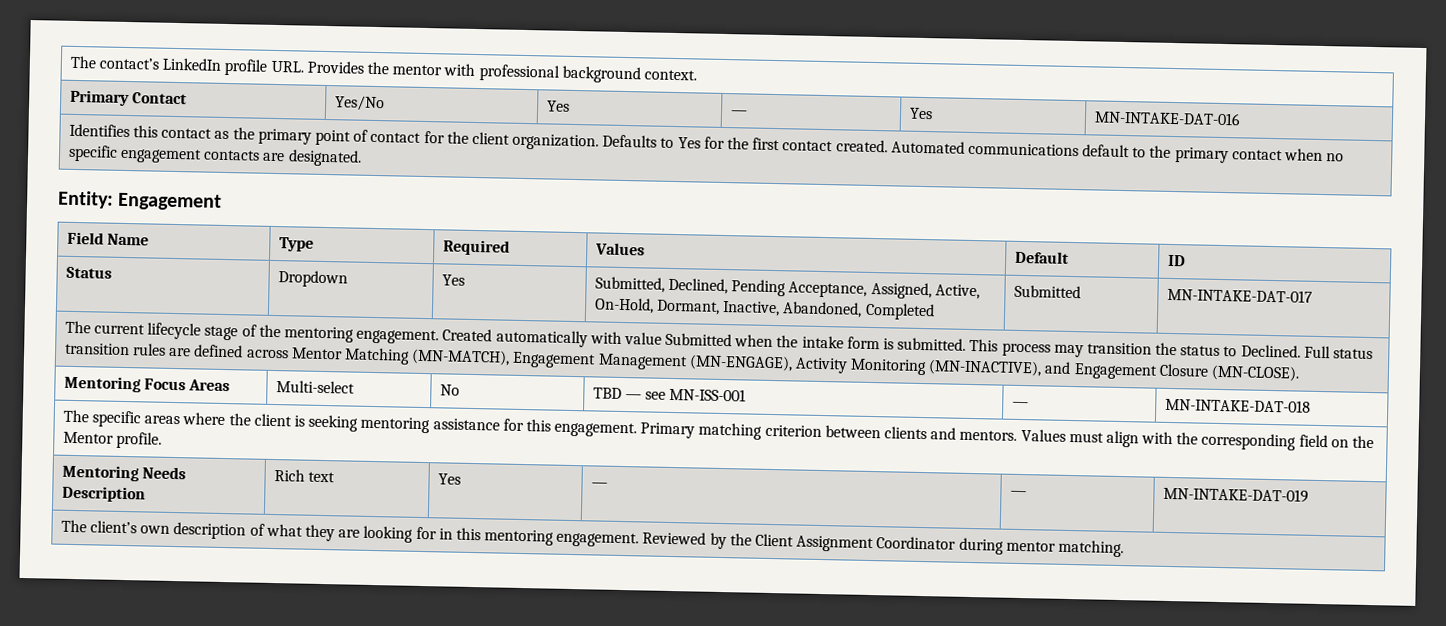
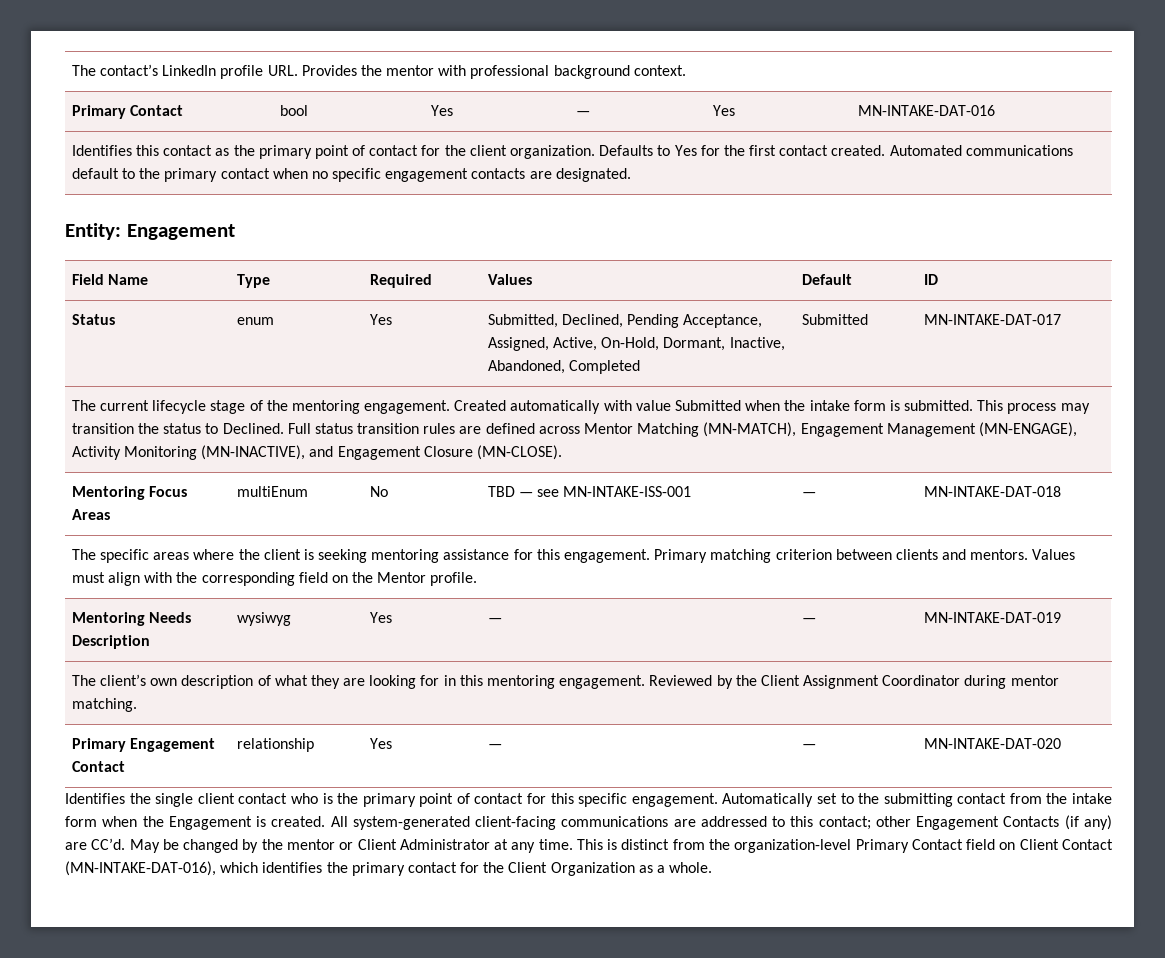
[333,95,385,112] Yes/No -> [279,105,308,116] bool
[277,270,348,288] Dropdown -> [236,317,274,325] enum
[275,380,355,394] Multi-select -> [236,486,308,497] multiEnum
[669,387,747,402] MN-ISS-001 -> [563,486,692,497] MN-INTAKE-ISS-001
[273,469,336,483] Rich text -> [236,612,291,626] wysiwyg
(1124, 548) none -> [71,738,215,752] [71,761,125,772] [236,738,314,752] [369,738,392,749] [487,744,502,749] [801,744,816,749] [923,738,1061,749] [65,793,1113,807] [65,815,1113,830] [65,838,1113,853] [65,861,713,876] // Primary Engagement Contact | relationship | Yes | — | — | MN-INTAKE-DAT-020 // Identifies the single client contact who is the primary point of contact for this specific engagement. Automatically set to the submitting contact from the intake form when the Engagement is created. All system-generated client-facing communications are addressed to this contact; other Engagement Contacts (if any) are CC’d. May be changed by the mentor or Client Administrator at any time. This is distinct from the organization-level Primary Contact field on Client Contact (MN-INTAKE-DAT-016), which identifies the primary contact for the Client Organization as a whole.

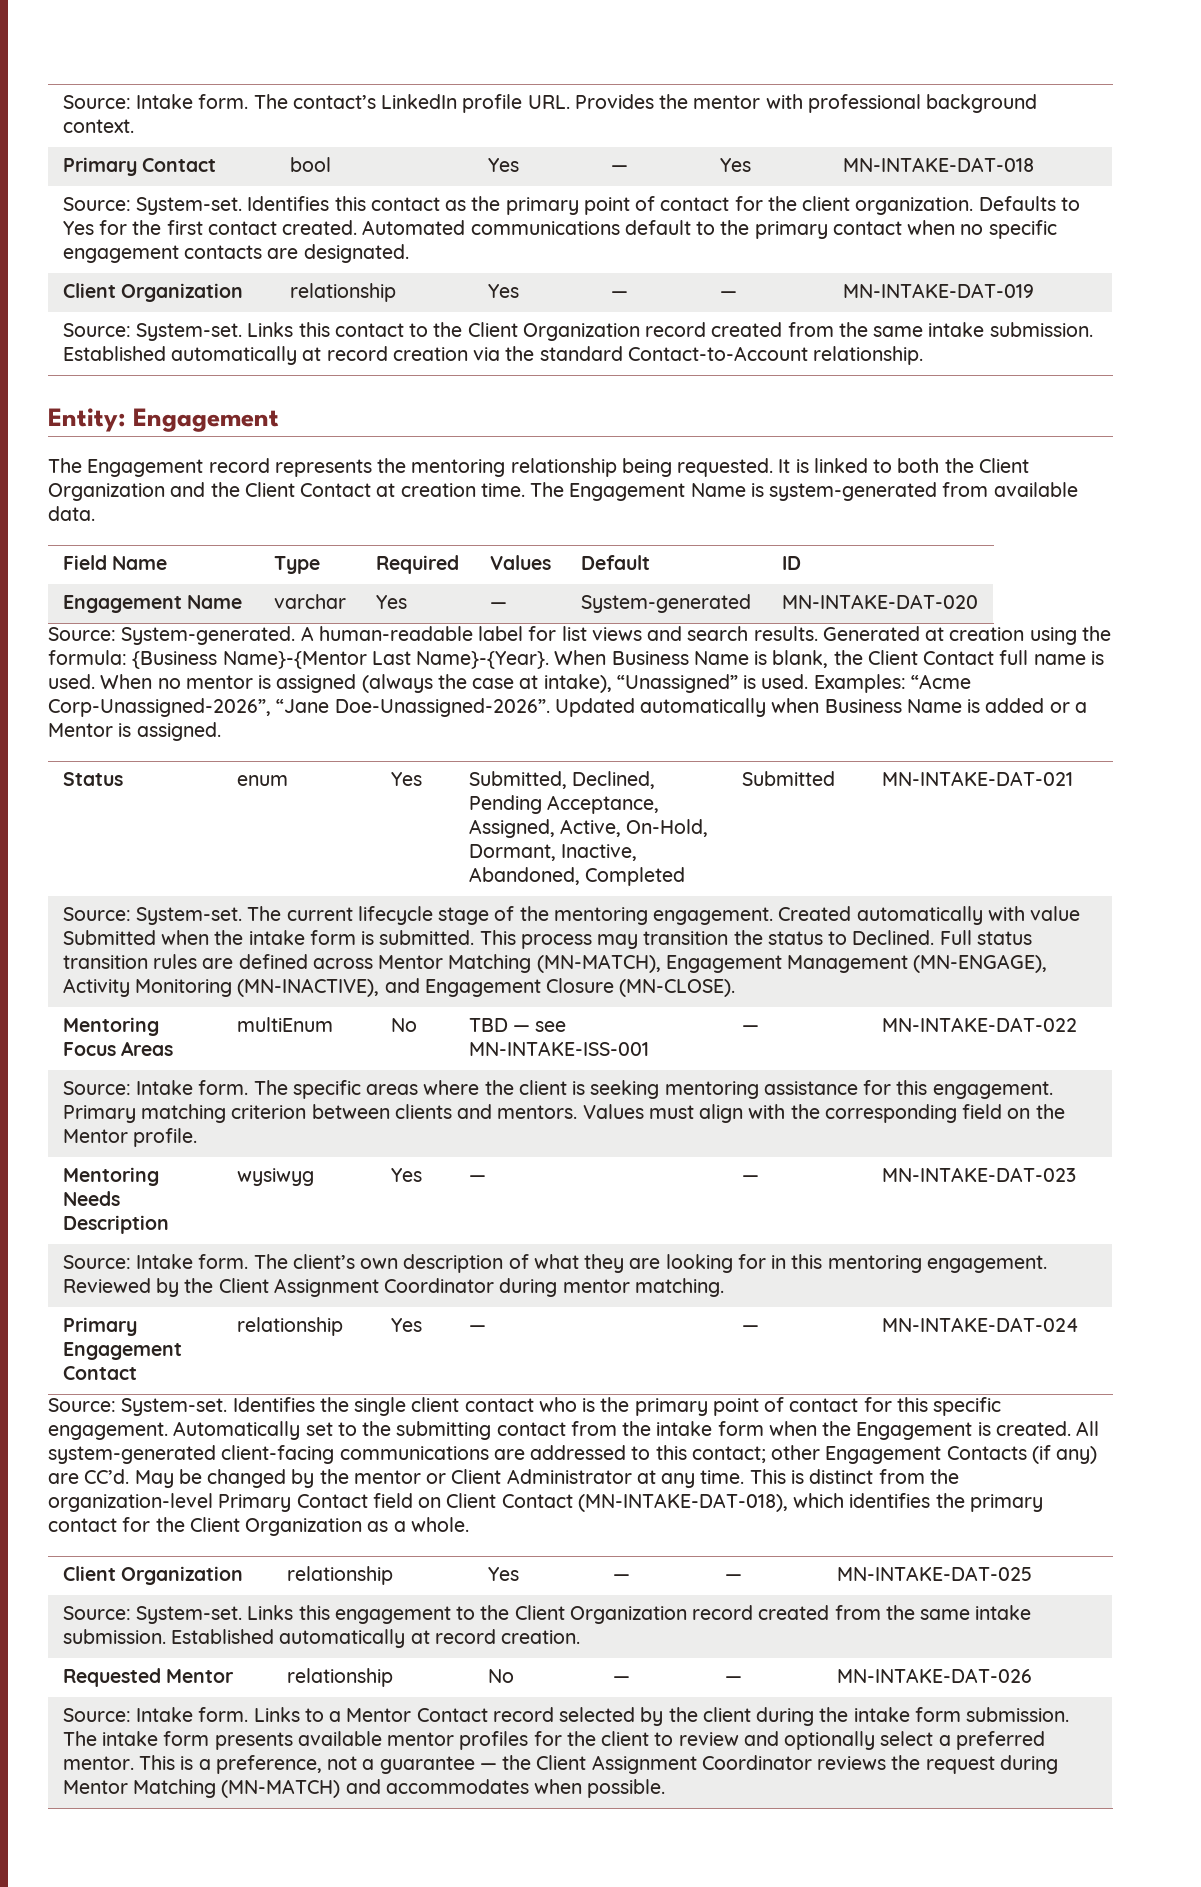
(71, 70) none -> [62,94,249,109] Source: Intake form.
[857,105,995,116] MN-INTAKE-DAT-016 // -> [842,157,1034,172] [62,197,243,215] MN-INTAKE-DAT-018 // Source: System-set.
[65,223,235,240] // Entity: Engagement -> [62,283,244,302] [289,283,396,302] [487,284,519,298] [610,291,628,298] [719,291,737,298] [842,283,1034,298] [62,322,1093,341] [62,346,924,365] [48,408,280,432] [48,458,1029,477] [48,482,1078,501] [48,506,95,521] // Client Organization | relationship | Yes | — | — | MN-INTAKE-DAT-019 // Source: System-set. Links this contact to the Client Organization record created from the same intake submission. Established automatically at record creation via the standard Contact-to-Account relationship. // Entity: Engagement // The Engagement record represents the mentoring relationship being requested. It is linked to both the Client Organization and the Client Contact at creation time. The Engagement Name is system-generated from available data.
(938, 279) none -> [62,595,243,613] [273,594,346,609] [375,595,407,609] [489,602,507,609] [580,594,751,613] [781,594,978,609] [48,626,1111,645] [48,650,1104,669] [48,674,971,693] [48,698,1087,717] [48,722,221,741] // Engagement Name | varchar | Yes | — | System-generated | MN-INTAKE-DAT-020 // Source: System-generated. A human-readable label for list views and search results. Generated at creation using the formula: {Business Name}-{Mentor Last Name}-{Year}. When Business Name is blank, the Client Contact full name is used. When no mentor is assigned (always the case at intake), “Unassigned” is used. Examples: “Acme Corp-Unassigned-2026”, “Jane Doe-Unassigned-2026”. Updated automatically when Business Name is added or a Mentor is assigned.
[923,314,1061,325] MN-INTAKE-DAT-017 // -> [881,771,1073,786] [62,907,243,925] MN-INTAKE-DAT-021 // Source: System-set.
[923,486,1061,497] MN-INTAKE-DAT-018 // -> [881,1017,1077,1032] [62,1080,249,1095] MN-INTAKE-DAT-022 // Source: Intake form.
[923,612,1061,623] MN-INTAKE-DAT-019 // -> [881,1167,1076,1182] [62,1254,249,1269] MN-INTAKE-DAT-023 // Source: Intake form.
[923,738,1061,749] MN-INTAKE-DAT-020 // -> [881,1317,1079,1332] [48,1398,228,1416] MN-INTAKE-DAT-024 // Source: System-set.
[65,861,216,876] (MN-INTAKE-DAT-016), -> [577,1493,788,1512] (MN-INTAKE-DAT-018),
(713, 867) none -> [62,1566,244,1585] [286,1566,393,1585] [487,1567,519,1581] [612,1574,630,1581] [724,1574,742,1581] [836,1566,1032,1581] [62,1605,1032,1624] [62,1629,581,1648] [62,1668,235,1687] [286,1668,393,1687] [487,1669,514,1683] [612,1676,630,1683] [724,1676,742,1683] [836,1668,1032,1683] [62,1707,1070,1726] [62,1731,1045,1750] [62,1755,1058,1774] [62,1779,666,1798] // Client Organization | relationship | Yes | — | — | MN-INTAKE-DAT-025 // Source: System-set. Links this engagement to the Client Organization record created from the same intake submission. Established automatically at record creation. // Requested Mentor | relationship | No | — | — | MN-INTAKE-DAT-026 // Source: Intake form. Links to a Mentor Contact record selected by the client during the intake form submission. The intake form presents available mentor profiles for the client to review and optionally select a preferred mentor. This is a preference, not a guarantee — the Client Assignment Coordinator reviews the request during Mentor Matching (MN-MATCH) and accommodates when possible.

